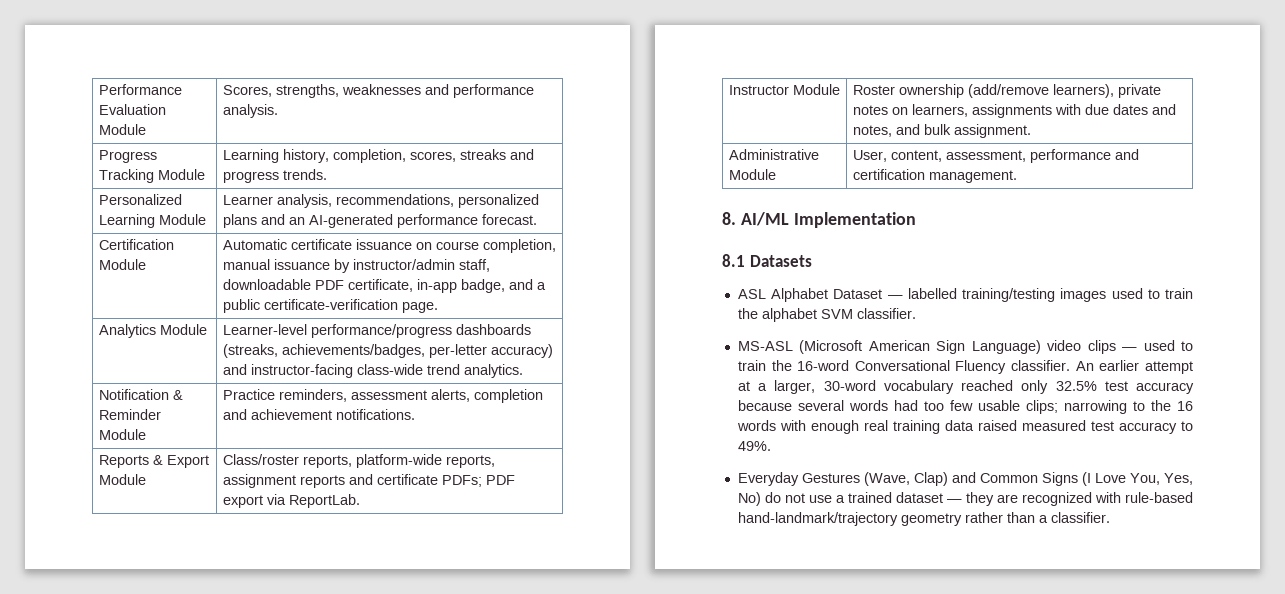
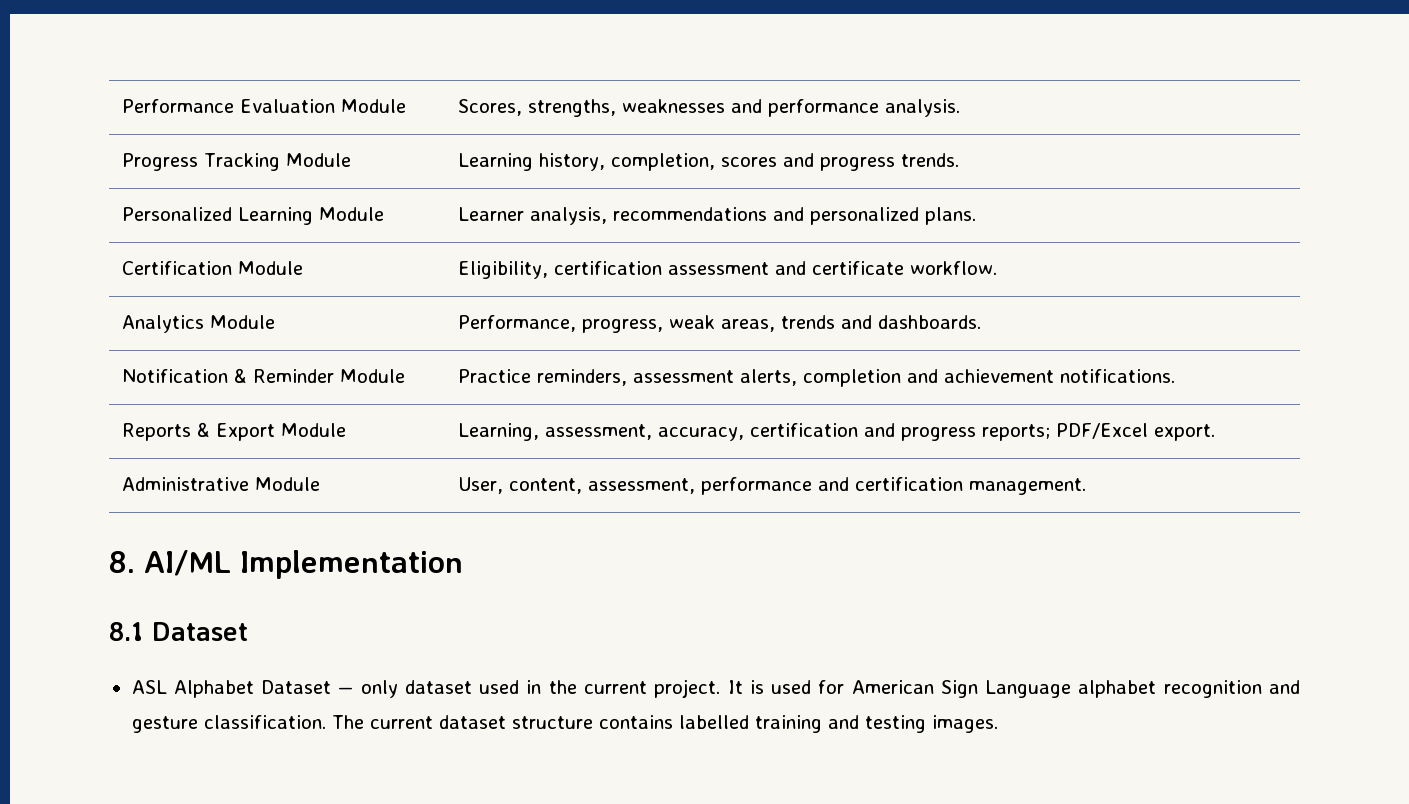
[409,149,506,162] scores, streaks -> [720,157,777,167] scores
[335,194,539,208] [222,214,537,228] [98,239,174,250] [98,259,146,270] [222,239,556,253] [222,259,490,273] [222,279,546,293] [222,299,438,313] [98,324,207,338] [222,324,531,338] [222,344,553,358] [222,364,523,378] recommendations, personalized plans and an AI-generated performance forecast. // Certification Module | Automatic certificate issuance on course completion, manual issuance by instructor/admin staff, downloadable PDF certificate, in-app badge, and a public certificate-verification page. // Analytics Module | Learner-level performance/progress dashboards (streaks, achievements/badges, per-letter accuracy) and instructor-facing class-wide trend analytics. -> [612,207,976,225] [121,261,303,275] [457,261,997,279] [121,315,275,333] [457,315,981,333] recommendations and personalized plans. // Certification Module | Eligibility, certification assessment and certificate workflow. // Analytics Module | Performance, progress, weak areas, trends and dashboards.
[222,454,495,468] [222,474,515,488] [222,494,360,508] [728,84,840,95] [852,84,1161,98] [852,104,1176,118] [852,124,1031,138] Class/roster reports, platform-wide reports, assignment reports and certificate PDFs; PDF export via ReportLab. // Instructor Module | Roster ownership (add/remove learners), private notes on learners, assignments with due dates and notes, and bulk assignment. -> [457,423,1215,441] Learning, assessment, accuracy, certification and progress reports; PDF/Excel export.
[749,255,812,267] Datasets -> [152,622,248,641] Dataset
[907,288,1193,302] [737,308,916,322] [737,340,1193,354] [737,360,1193,374] [737,380,1194,394] [737,400,1193,414] [736,420,1193,434] [737,441,771,451] [737,472,1193,486] [737,492,1193,506] [737,512,1110,526] labelled training/testing images used to train the alphabet SVM classifier. // MS-ASL (Microsoft American Sign Language) video clips — used to train the 16-word Conversational Fluency classifier. An earlier attempt at a larger, 30-word vocabulary reached only 32.5% test accuracy because several words had too few usable clips; narrowing to the 16 words with enough real training data raised measured test accuracy to 49%. // Everyday Gestures (Wave, Clap) and Common Signs (I Love You, Yes, No) do not use a trained dataset — they are recognized with rule-based hand-landmark/trajectory geometry rather than a classifier. -> [360,679,1301,698] [131,715,998,733] only dataset used in the current project. It is used for American Sign Language alphabet recognition and gesture classification. The current dataset structure contains labelled training and testing images.

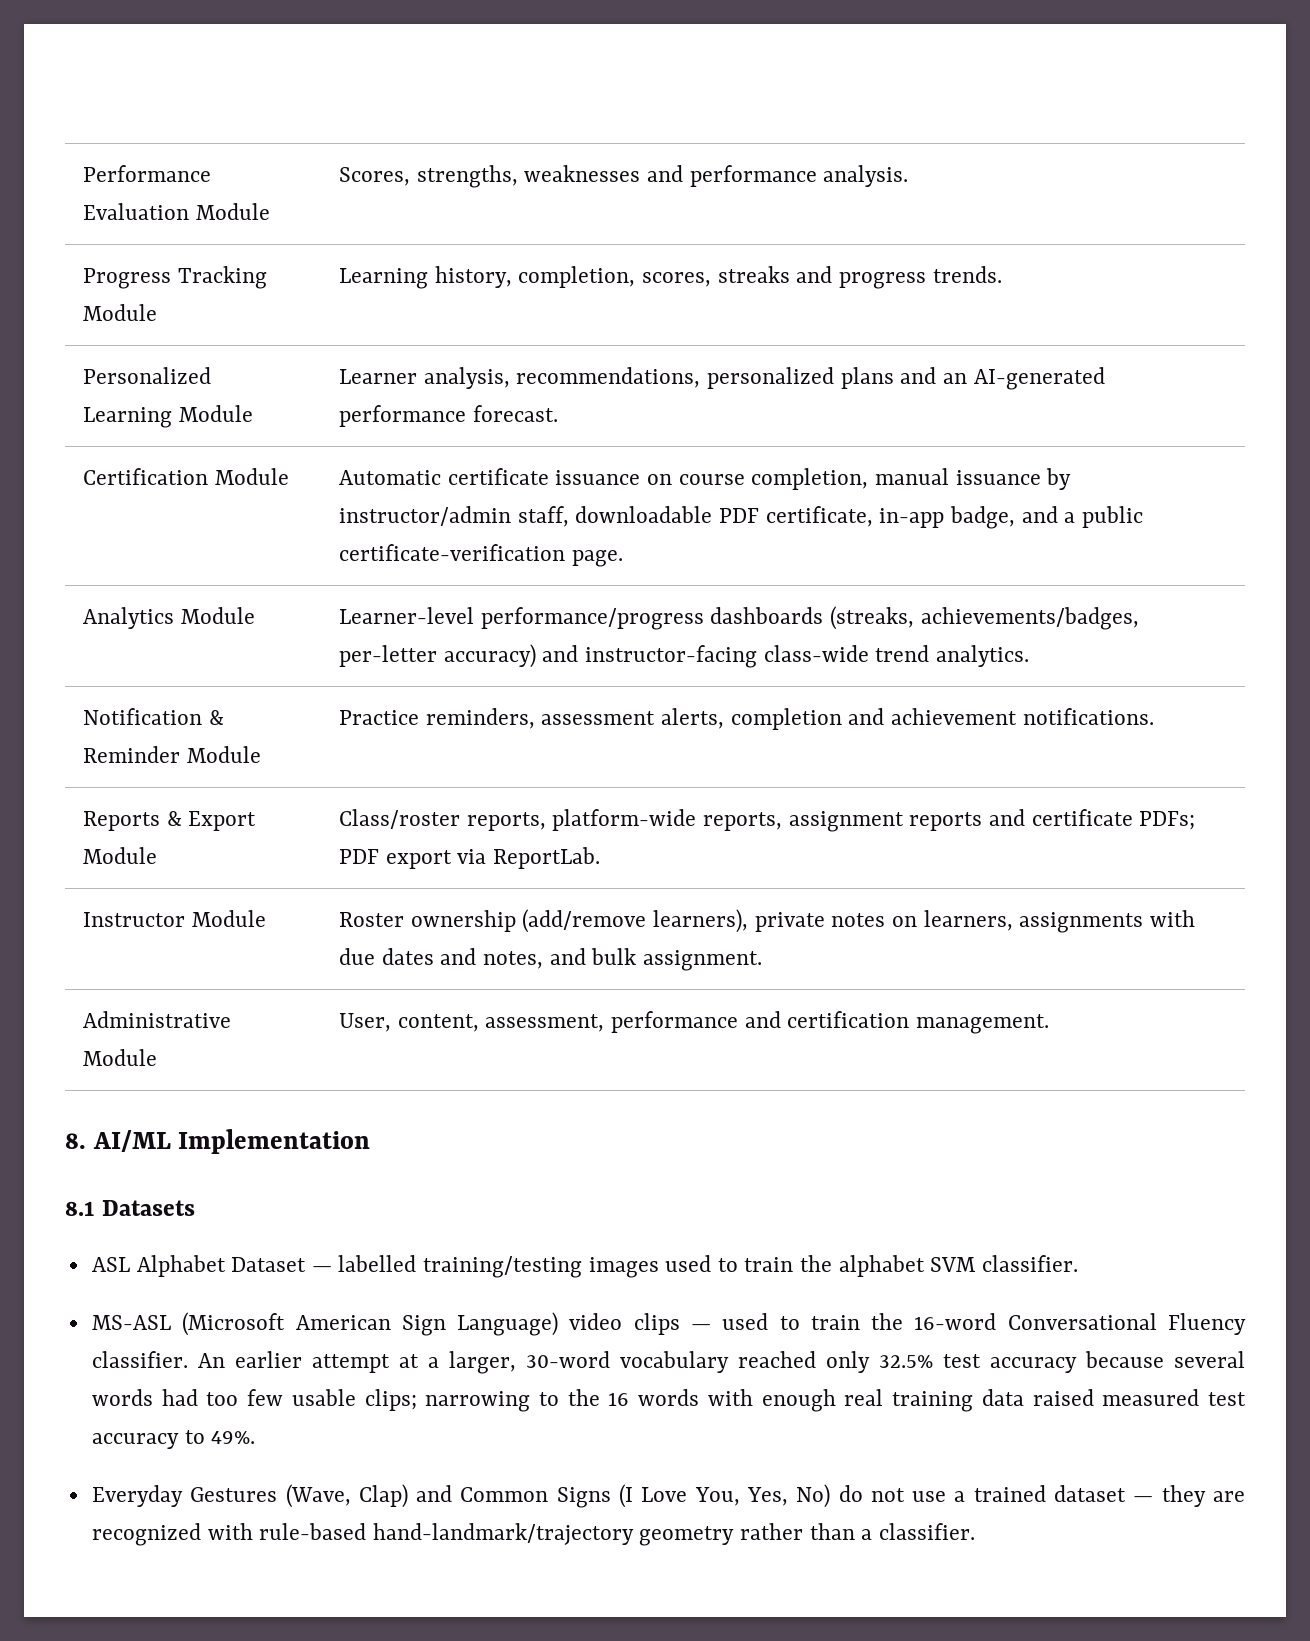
[720,157,777,167] scores -> [642,266,790,287] scores, streaks
[612,207,976,225] [121,261,303,275] [457,261,997,279] [121,315,275,333] [457,315,981,333] recommendations and personalized plans. // Certification Module | Eligibility, certification assessment and certificate workflow. // Analytics Module | Performance, progress, weak areas, trends and dashboards. -> [516,367,1105,390] [339,405,558,427] [83,468,289,485] [339,468,1072,490] [339,506,1143,529] [339,544,623,567] [83,607,255,629] [339,606,1139,630] [339,644,1029,668] recommendations, personalized plans and an AI-generated performance forecast. // Certification Module | Automatic certificate issuance on course completion, manual issuance by instructor/admin staff, downloadable PDF certificate, in-app badge, and a public certificate-verification page. // Analytics Module | Learner-level performance/progress dashboards (streaks, achievements/badges, per-letter accuracy) and instructor-facing class-wide trend analytics.
[457,423,1215,441] Learning, assessment, accuracy, certification and progress reports; PDF/Excel export. -> [339,809,1196,832] [339,847,601,869] [83,910,266,927] [339,909,1195,933] [339,948,762,971] Class/roster reports, platform-wide reports, assignment reports and certificate PDFs; PDF export via ReportLab. // Instructor Module | Roster ownership (add/remove learners), private notes on learners, assignments with due dates and notes, and bulk assignment.
[152,622,248,641] Dataset -> [102,1200,196,1216] Datasets
[360,679,1301,698] [131,715,998,733] only dataset used in the current project. It is used for American Sign Language alphabet recognition and gesture classification. The current dataset structure contains labelled training and testing images. -> [338,1255,1078,1278] [91,1312,1247,1336] [91,1351,1245,1374] [91,1389,1246,1412] [91,1430,256,1449] [91,1484,1246,1508] [91,1523,975,1546] labelled training/testing images used to train the alphabet SVM classifier. // MS-ASL (Microsoft American Sign Language) video clips — used to train the 16-word Conversational Fluency classifier. An earlier attempt at a larger, 30-word vocabulary reached only 32.5% test accuracy because several words had too few usable clips; narrowing to the 16 words with enough real training data raised measured test accuracy to 49%. // Everyday Gestures (Wave, Clap) and Common Signs (I Love You, Yes, No) do not use a trained dataset — they are recognized with rule-based hand-landmark/trajectory geometry rather than a classifier.

